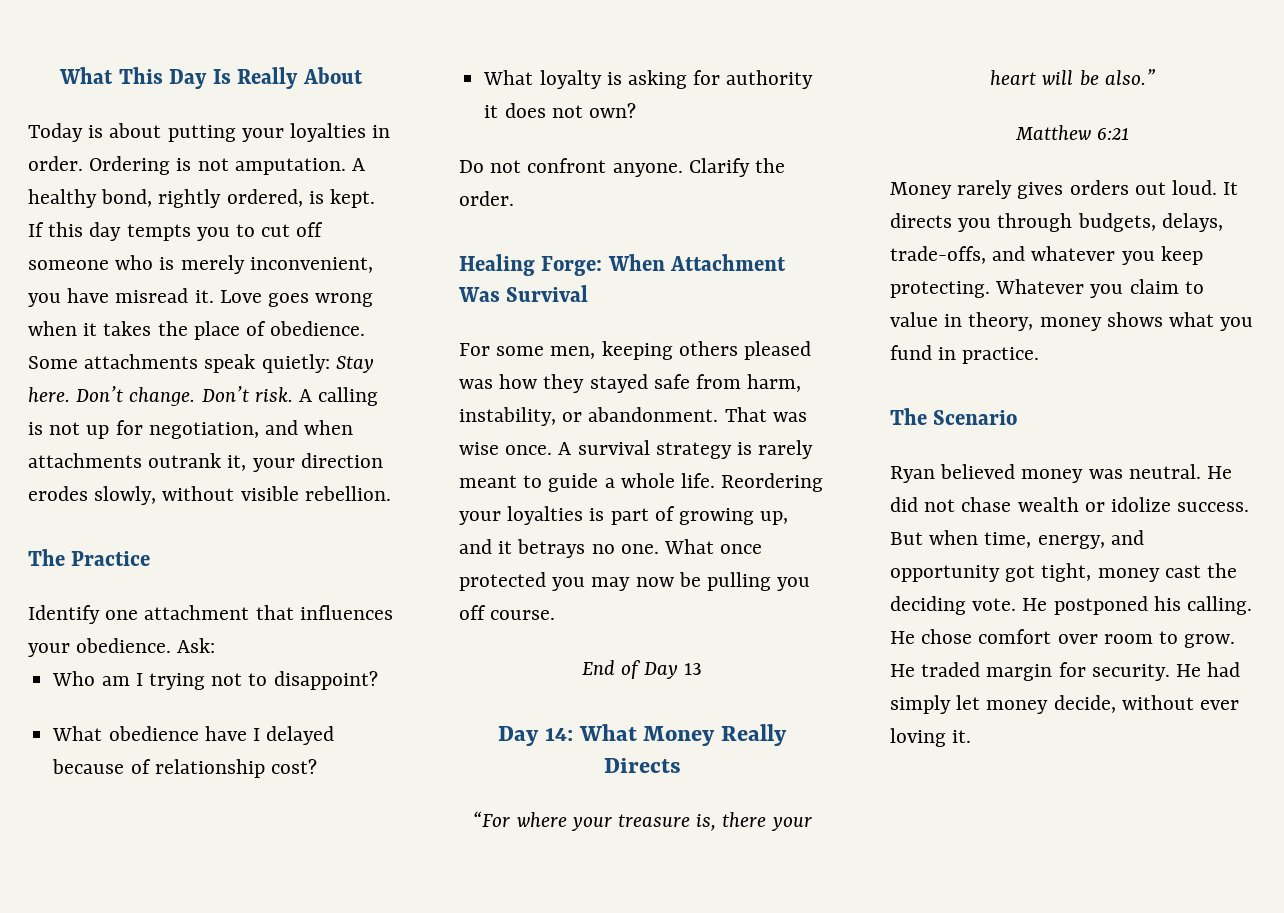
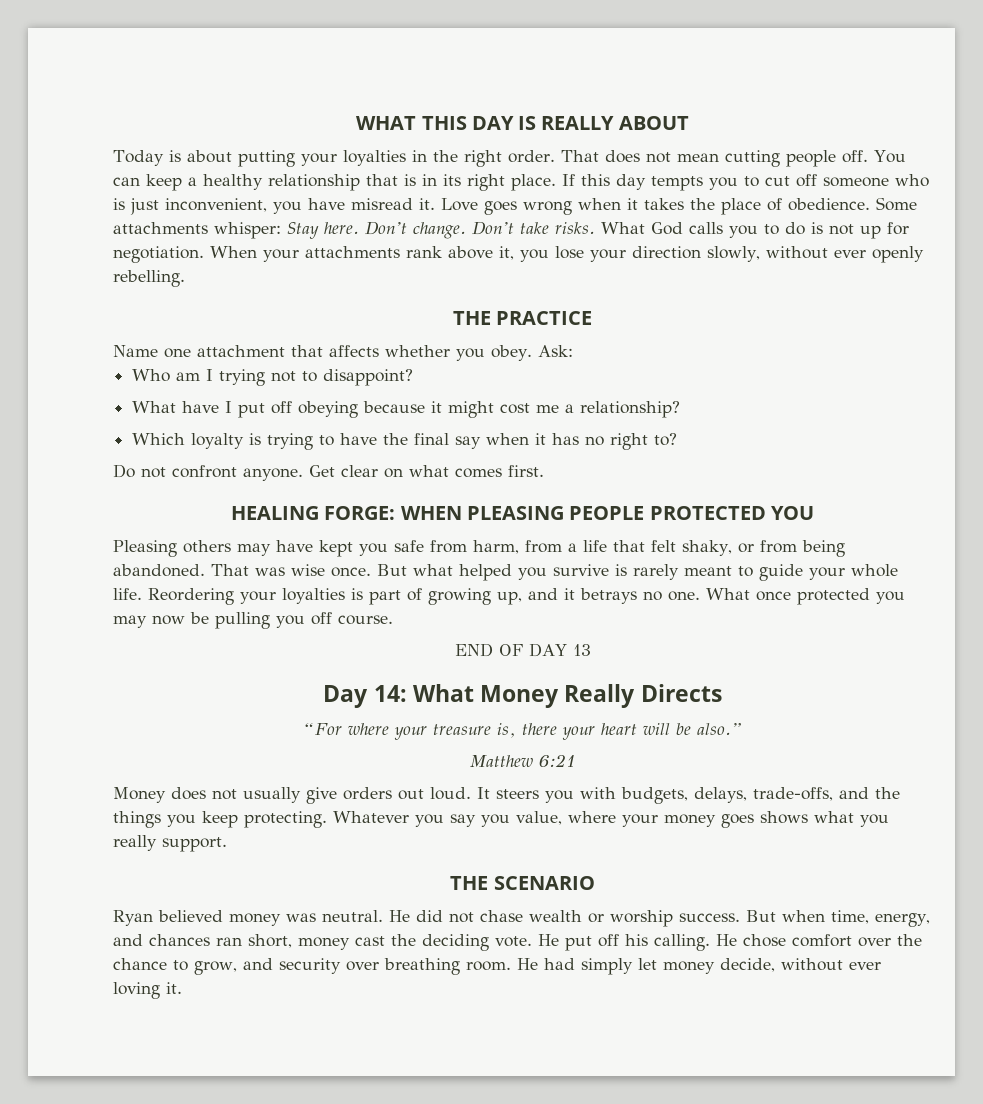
[59,67,363,89] What This Day Is Really About -> [356,116,689,130] WHAT THIS DAY IS REALLY ABOUT
[28,156,366,175] [28,189,376,208] order. Ordering is not amputation. A healthy bond, rightly ordered, is kept. -> [432,150,906,167] [113,174,556,191] the right order. That does not mean cutting people off. You can keep a healthy relationship that is in its right place.
[180,255,245,274] merely -> [130,198,159,215] just
[204,354,330,373] speak quietly: -> [214,222,281,239] whisper:
[254,387,379,406] [28,420,354,439] [28,453,247,471] risk. A calling is not up for negotiation, and when attachments outrank it, -> [520,222,909,239] [113,246,584,263] take risks. What God calls you to do is not up for negotiation. When your attachments rank above it, you lose
[28,486,88,501] erodes -> (701, 252) none
[240,486,391,501] [28,549,151,566] [28,605,393,624] [28,638,172,657] visible rebellion. // The Practice // Identify one attachment that influences your obedience. -> [833,246,924,263] [113,270,185,287] [452,311,593,325] [113,345,532,361] ever openly rebelling. // THE PRACTICE // Name one attachment that affects whether you obey.
[108,726,199,741] obedience -> (177, 407) none
[266,726,335,745] [52,759,317,778] [483,70,814,89] [484,103,636,118] [459,158,786,177] [459,191,514,206] [459,254,787,276] [458,285,589,302] [459,341,812,360] [459,374,802,393] [459,407,807,426] [459,440,732,459] delayed because of relationship cost? // What loyalty is asking for authority it does not own? // Do not confront anyone. Clarify the order. // Healing Forge: When Attachment Was Survival // For some men, keeping others pleased was how they stayed safe from harm, instability, or abandonment. That was wise once. A survival strategy -> [238,401,681,418] [132,433,678,450] [113,464,544,481] [231,506,814,520] [113,540,845,557] [113,564,609,581] put off obeying because it might cost me a relationship? // Which loyalty is trying to have the final say when it has no right to? // Do not confront anyone. Get clear on what comes first. // HEALING FORGE: WHEN PLEASING PEOPLE PROTECTED YOU // Pleasing others may have kept you safe from harm, from a life that felt shaky, or from being abandoned. That was wise once. But what helped you survive
[604,478,615,488] a -> [809,567,845,580] your
[581,660,679,679] End of Day -> [454,643,567,657] END OF DAY
[957,180,1064,199] rarely gives -> [171,787,337,804] does not usually give
[890,213,1073,232] directs you through -> [496,787,616,803] steers you with
[1031,246,1116,261] whatever -> [875,787,900,799] [113,811,161,828] the things
[1129,279,1204,294] [890,312,1254,331] [890,345,1040,364] [890,408,1018,425] claim to value in theory, money shows what you fund in practice. // The Scenario -> [450,811,889,828] [113,835,227,852] [450,876,595,890] say you value, where your money goes shows what you really support. // THE SCENARIO
[1111,497,1172,512] idolize -> [610,910,673,927] worship
[890,563,1092,582] opportunity got tight, -> [149,934,292,948] chances ran short,
[1053,596,1148,615] postponed -> [565,934,619,951] put off
[1103,631,1236,648] [890,662,1170,681] room to grow. He traded margin for security. -> [897,934,922,946] [113,958,511,975] the chance to grow, and security over breathing room.

